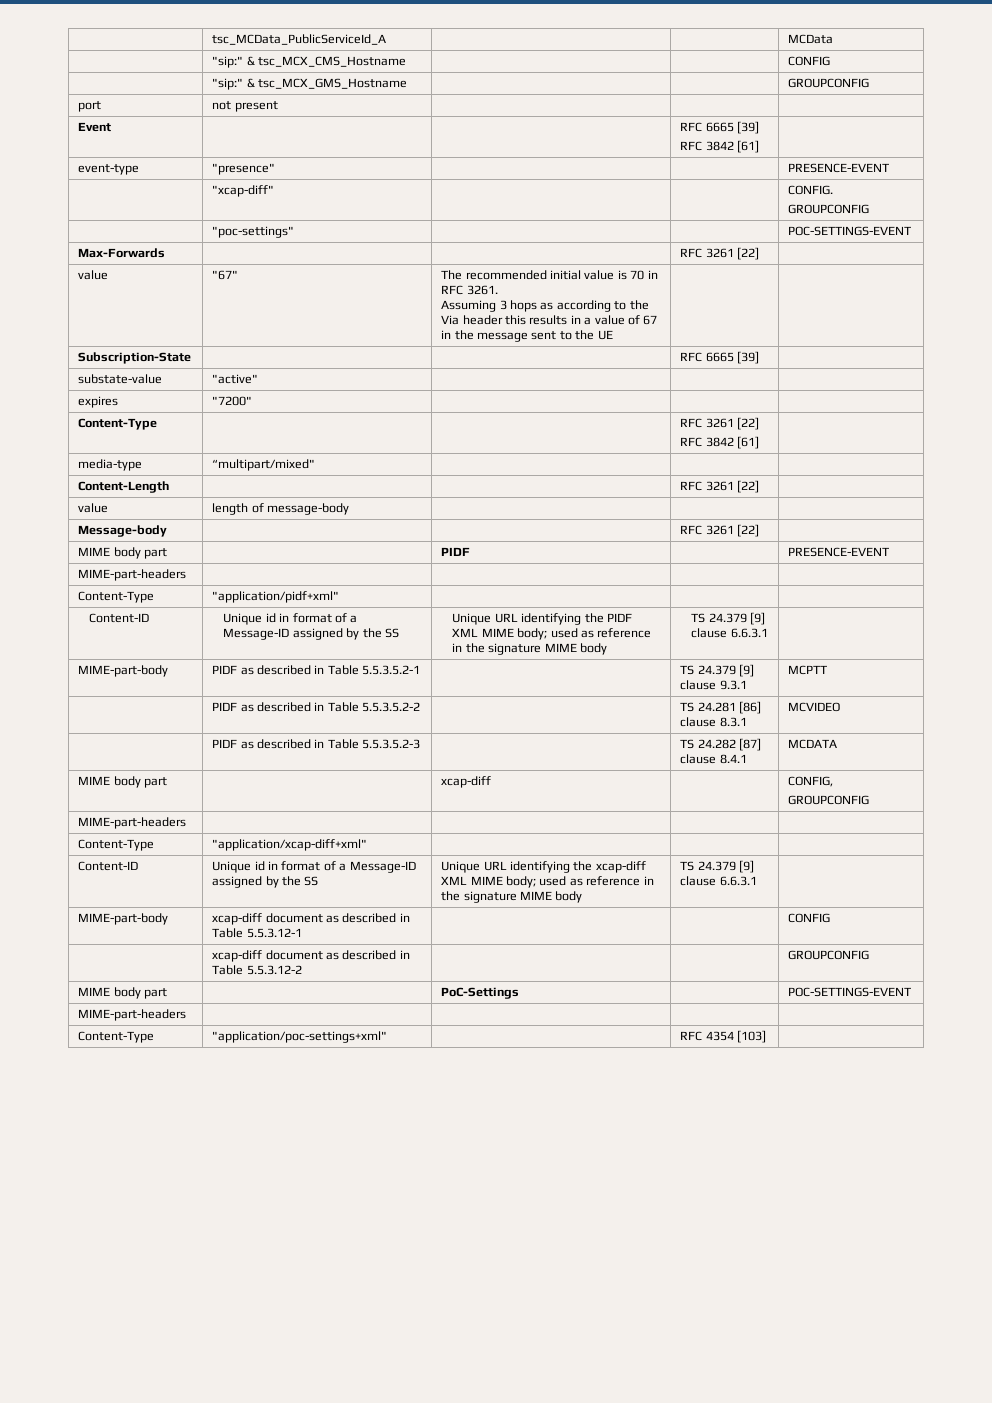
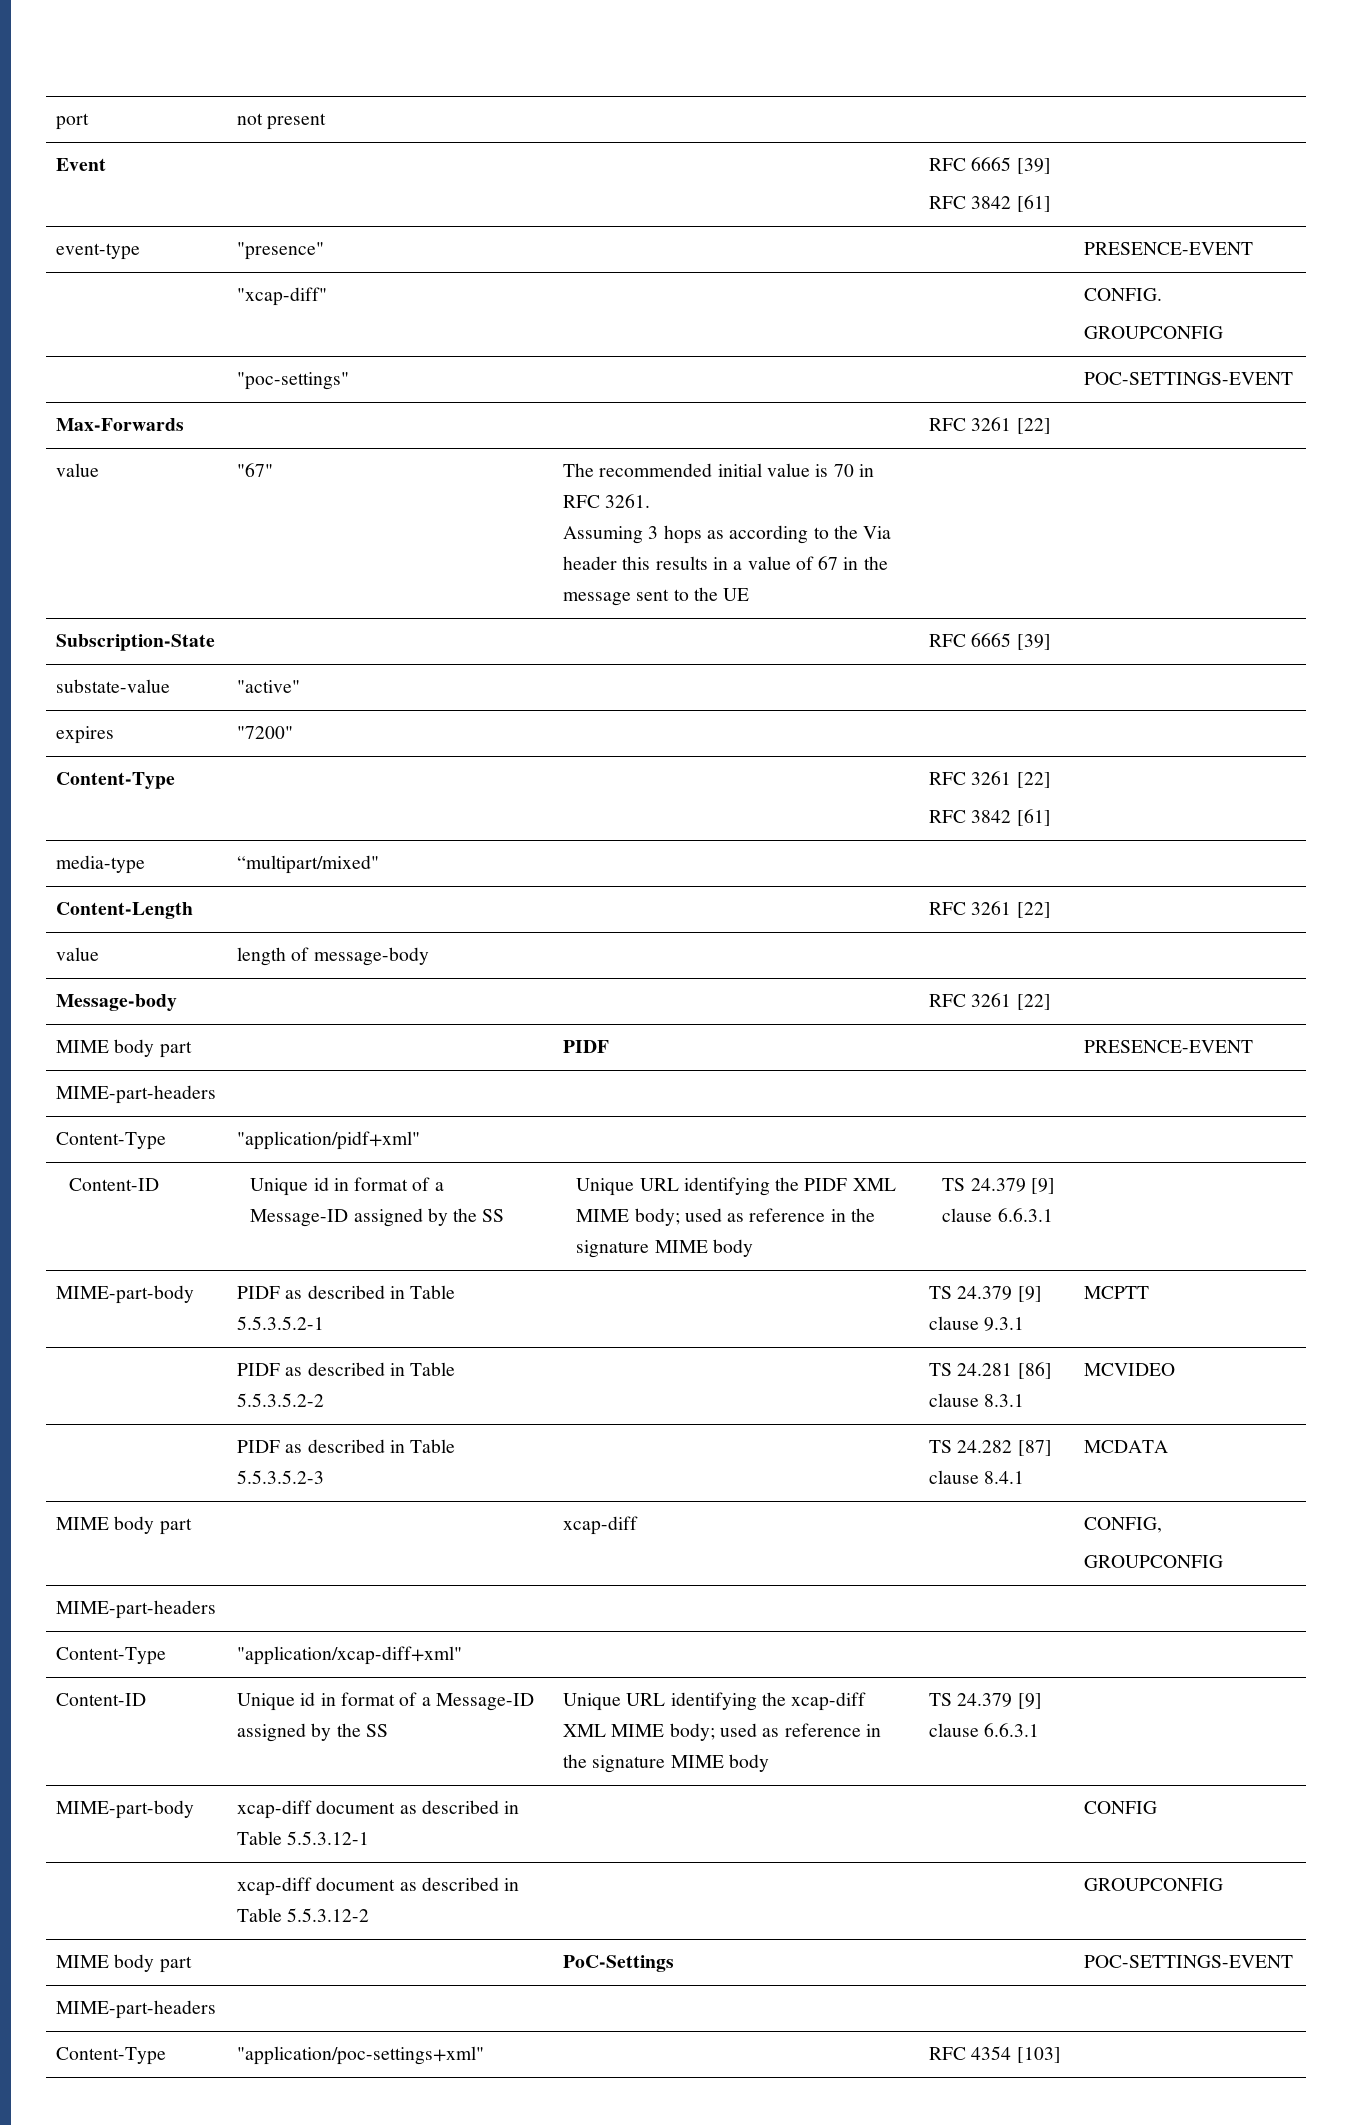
[212,34,387,45] [788,34,834,44] [212,56,407,68] [788,56,831,66] [212,78,408,90] [788,78,870,88] | tsc_MCData_PublicServiceId_A | | | MCData // | "sip:" & tsc_MCX_CMS_Hostname | | | CONFIG // | "sip:" & tsc_MCX_GMS_Hostname | | | GROUPCONFIG // -> (56, 121) none

